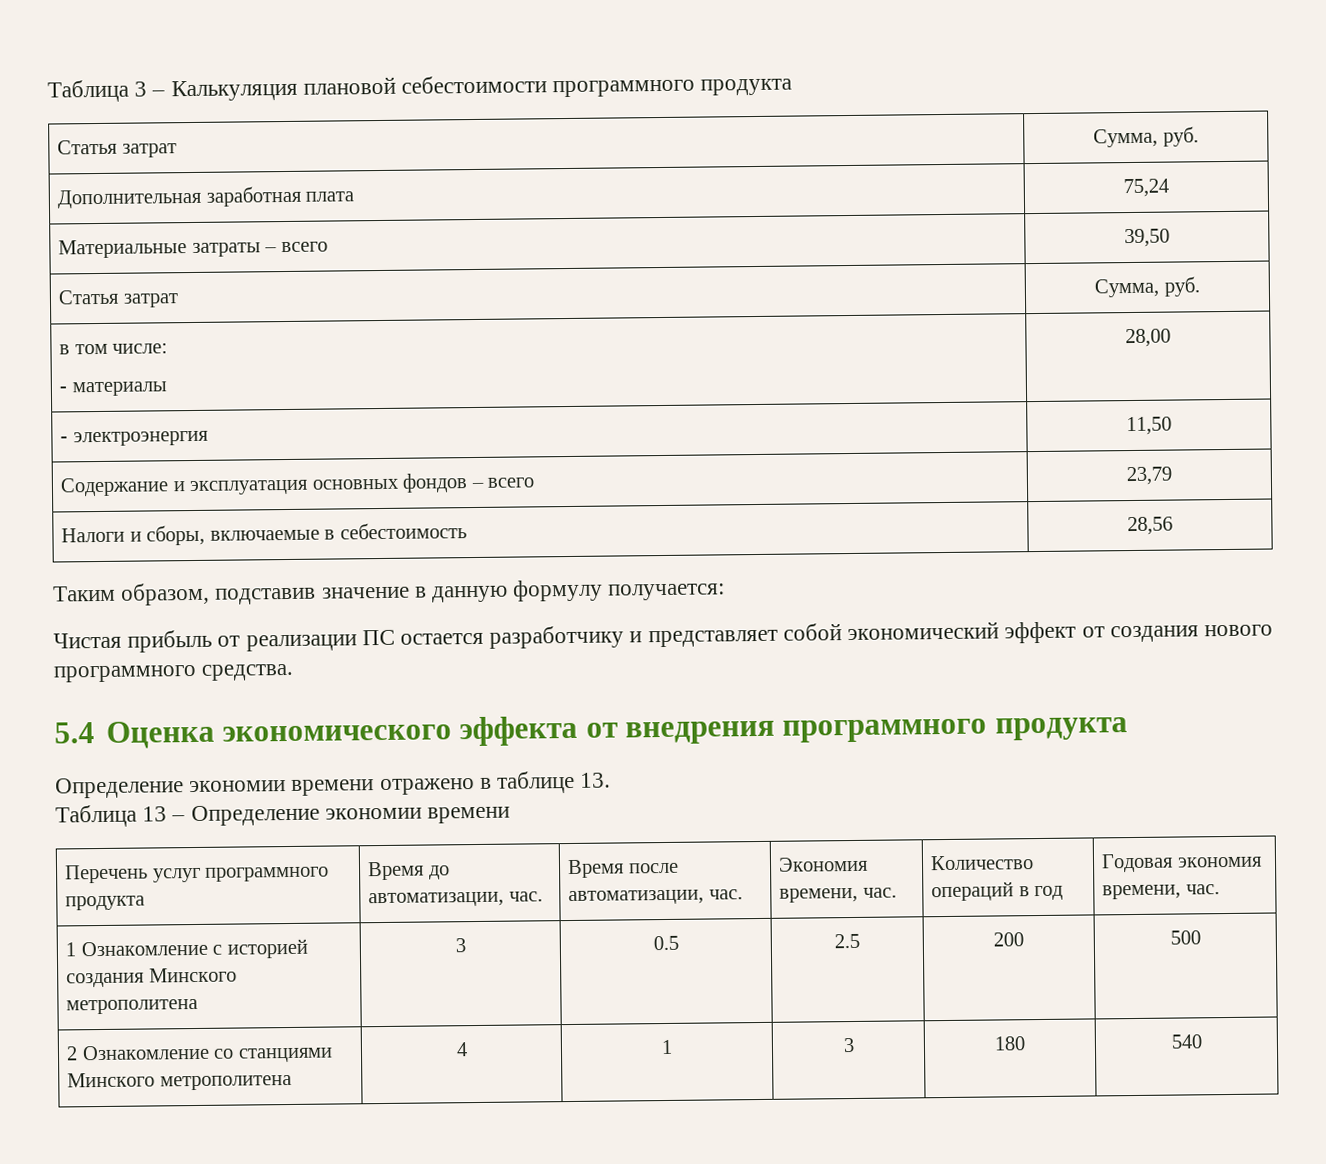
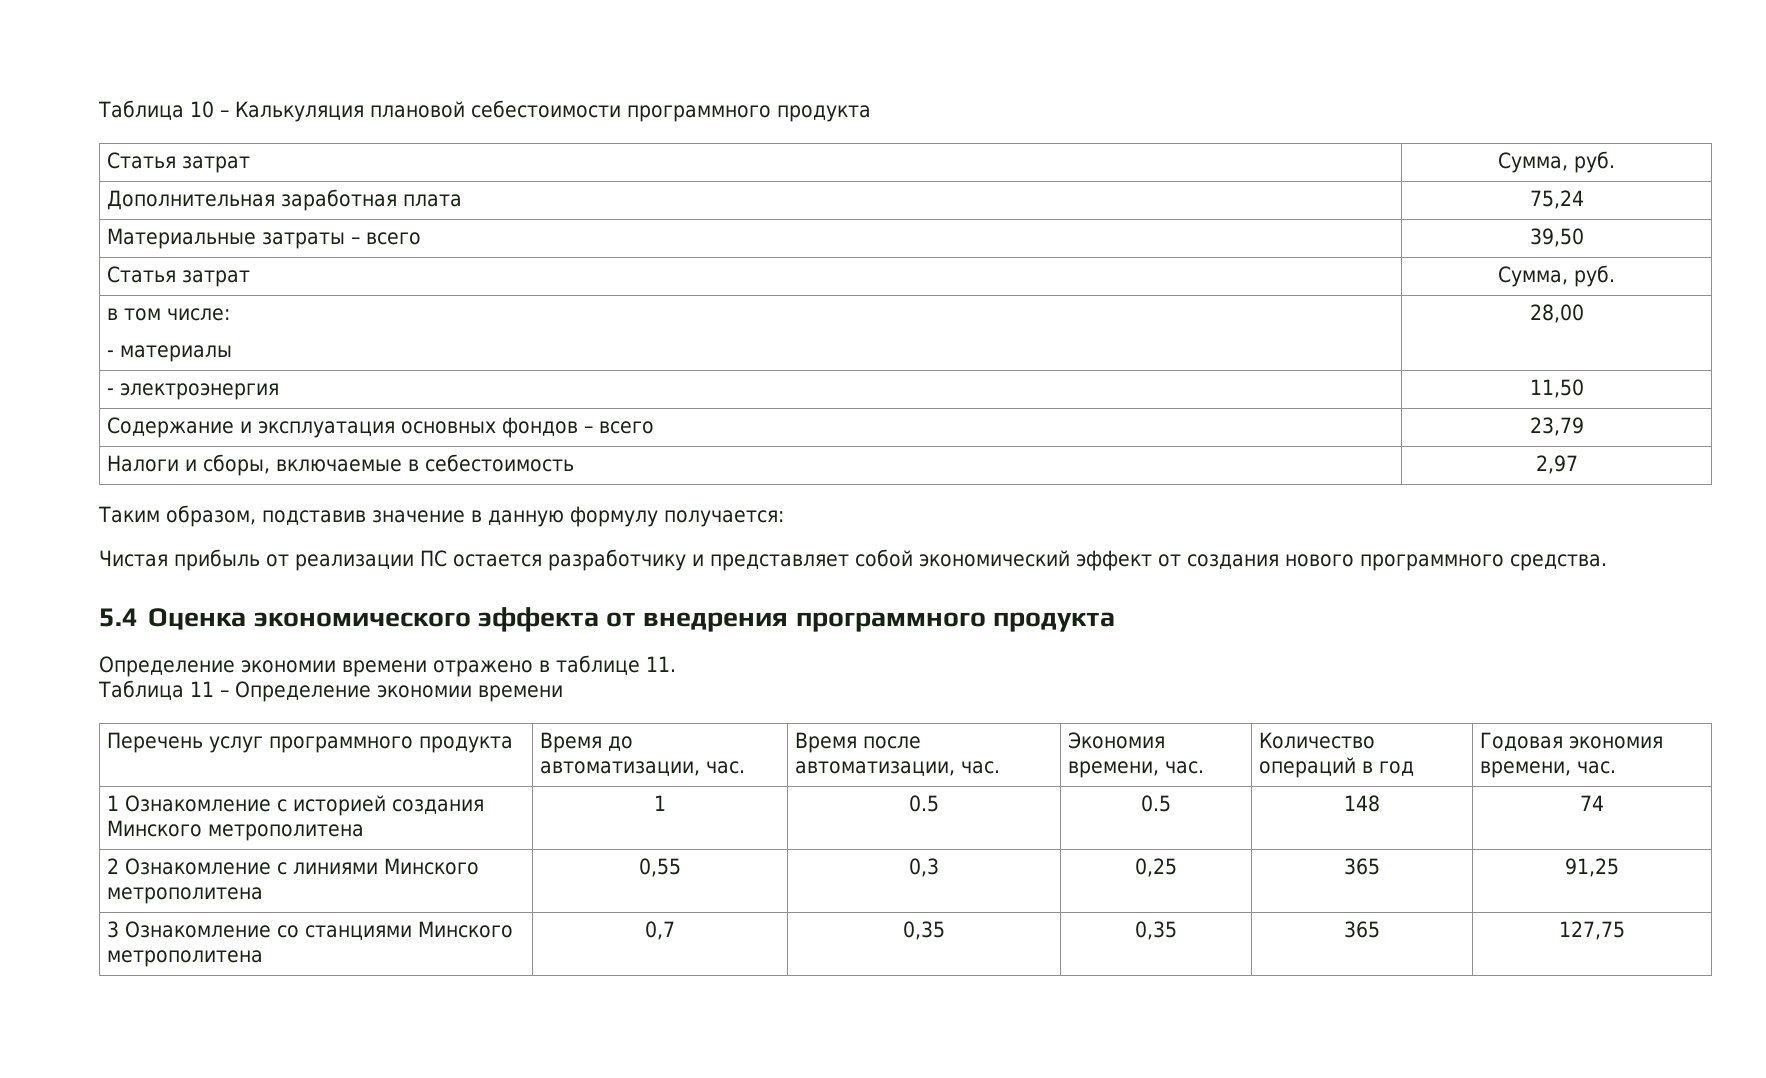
[47,79,148,103] Таблица 3 -> [98,100,214,120] Таблица 10
[1127,516,1173,536] 28,56 -> [1535,455,1578,474] 2,97
[580,772,612,788] [55,804,168,828] 13. // Таблица 13 -> [646,656,676,672] [98,680,214,700] 11. // Таблица 11
[454,938,466,953] [652,935,679,951] [834,933,860,949] [993,932,1024,947] [1169,930,1201,945] 3 | 0.5 | 2.5 | 200 | 500 -> [654,795,666,811] [909,795,939,812] [1141,795,1171,812] [1344,795,1380,812] [1580,795,1604,811] 1 | 0.5 | 0.5 | 148 | 74
(210, 1052) none -> [277,858,480,875] [107,887,264,904] [639,858,681,877] [909,858,939,877] [1135,858,1177,877] [1344,858,1380,875] [1565,858,1619,877] [107,921,272,938] с линиями Минского метрополитена | 0,55 | 0,3 | 0,25 | 365 | 91,25 // 3 Ознакомление
[455,1042,468,1057] [661,1039,673,1055] [842,1037,855,1053] [994,1036,1026,1051] [1170,1034,1202,1049] 4 | 1 | 3 | 180 | 540 -> [645,921,675,940] [903,921,945,940] [1135,921,1177,940] [1344,921,1380,938] [1559,921,1625,940] 0,7 | 0,35 | 0,35 | 365 | 127,75

